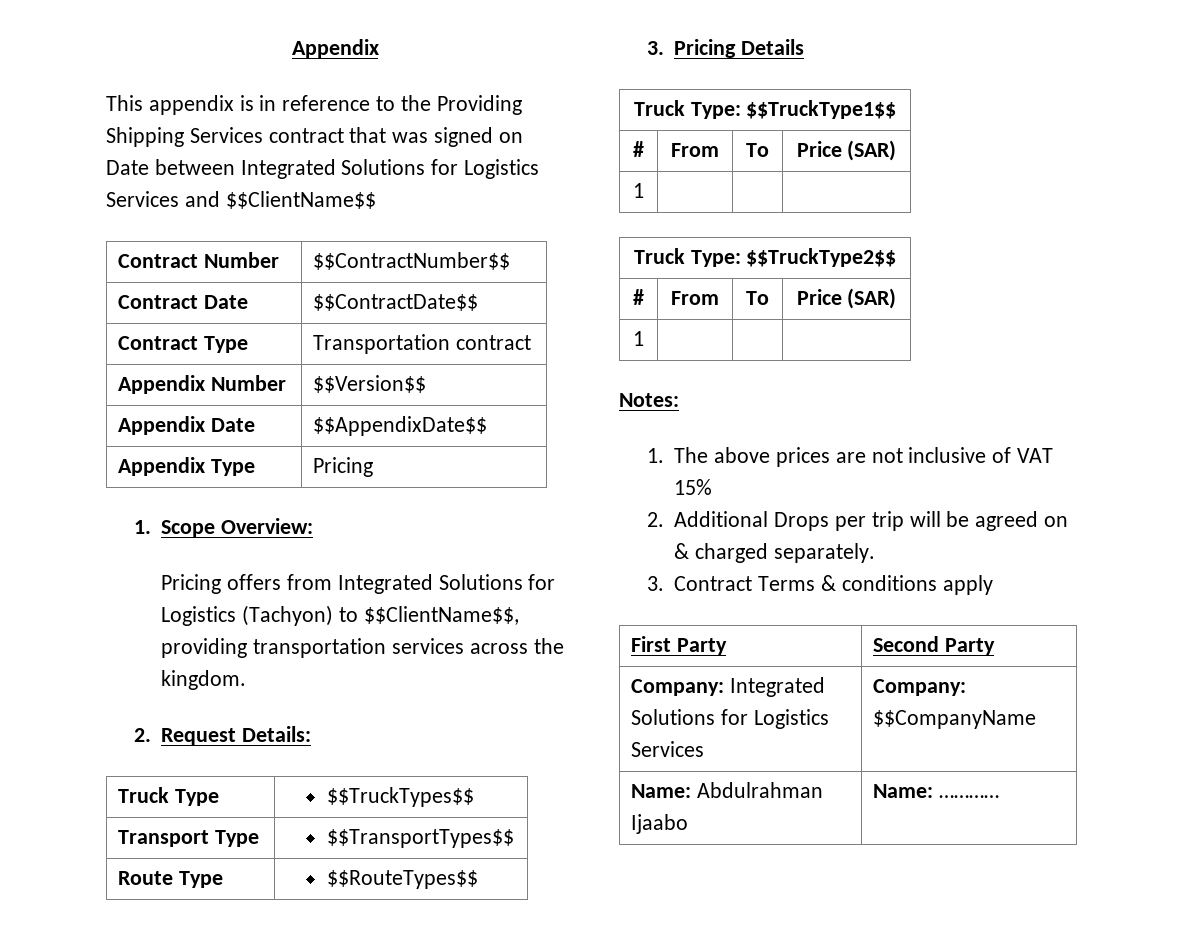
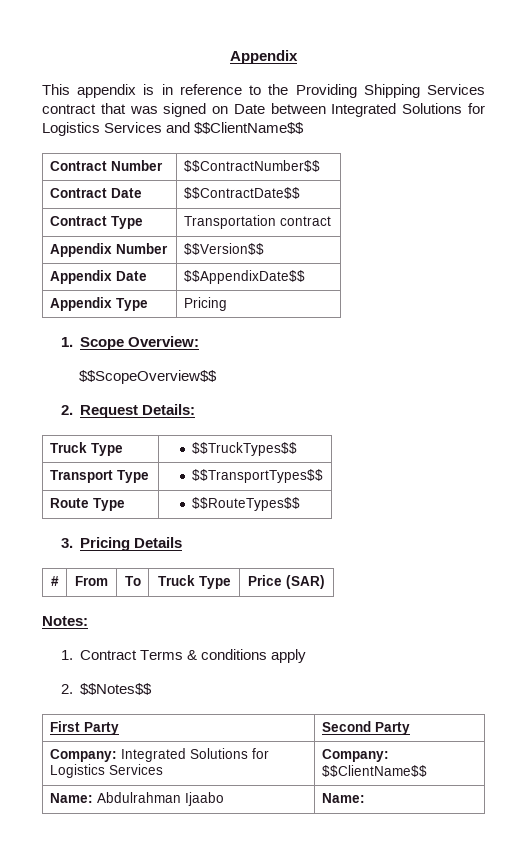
[161,574,556,594] [161,605,519,626] [161,638,564,658] [161,670,247,690] Pricing offers from Integrated Solutions for Logistics (Tachyon) to $$ClientName$$, providing transportation services across the kingdom. -> [79,370,218,384] $$ScopeOverview$$
[633,100,897,119] [633,141,644,157] [671,143,719,157] [746,143,769,157] [796,140,897,161] [633,183,644,198] [633,248,897,267] [633,289,644,305] [671,291,719,305] [746,291,769,305] [796,288,897,309] [633,331,644,346] // Truck Type: $$TruckType1$$ // # | From | To | Price (SAR) // 1 | | | // Truck Type: $$TruckType2$$ // # | From | To | Price (SAR) // 1 | | | -> [50,576,59,586] [75,576,108,586] [124,576,141,586] [157,575,231,589] [248,575,325,589] // # | From | To | Truck Type | Price (SAR)
[674,447,1054,467] [674,479,713,495] [646,511,1069,531] [674,543,876,563] [646,576,664,591] The above prices are not inclusive of VAT 15% // 2. Additional Drops per trip will be agreed on & charged separately. // 3. -> (73, 655) none
(993, 585) none -> [60,683,153,695] // 2. $$Notes$$
[873,710,1037,729] $$CompanyName -> [321,765,427,777] $$ClientName$$
[939,795,1000,798] ………… -> (365, 798) none

